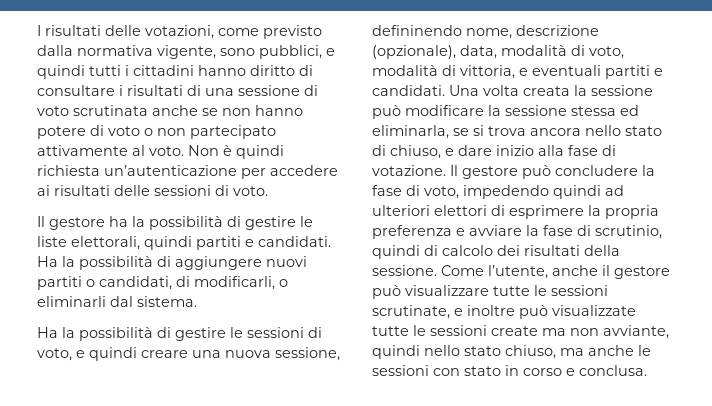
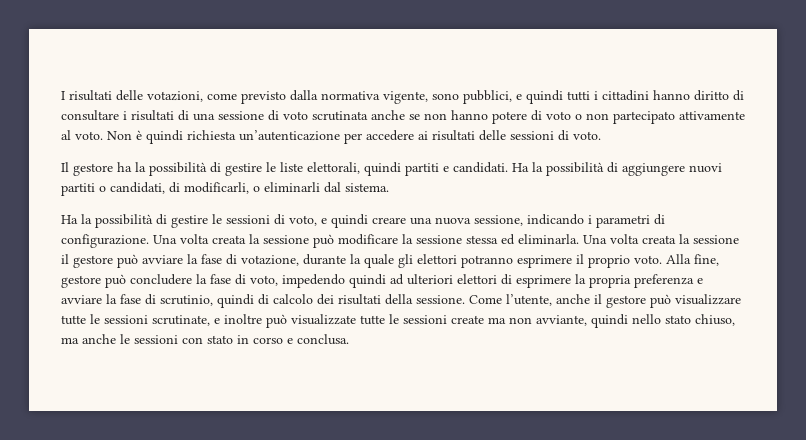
[372,25,599,39] [372,45,624,59] [372,65,663,79] [372,85,445,96] defininendo nome, descrizione (opzionale), data, modalità di voto, modalità di vittoria, e eventuali partiti e candidati. -> [527,214,665,228] [61,234,149,248] indicando i parametri di configurazione.
[372,125,662,139] [372,145,616,159] [372,165,458,176] eliminarla, se si trova ancora nello stato di chiuso, e dare inizio alla fase di votazione. Il -> [518,234,739,244] [61,254,719,268] eliminarla. Una volta creata la sessione il gestore può avviare la fase di votazione, durante la quale gli elettori potranno esprimere il proprio voto. Alla fine,

